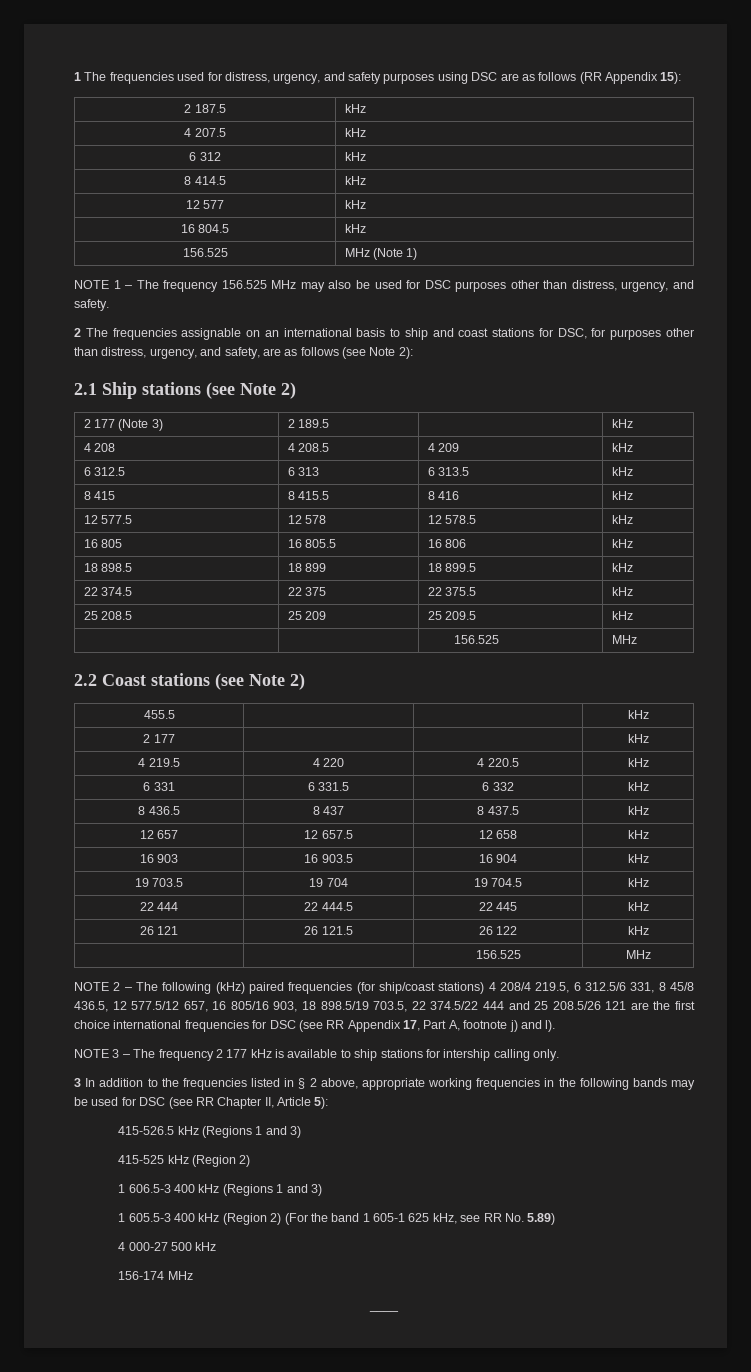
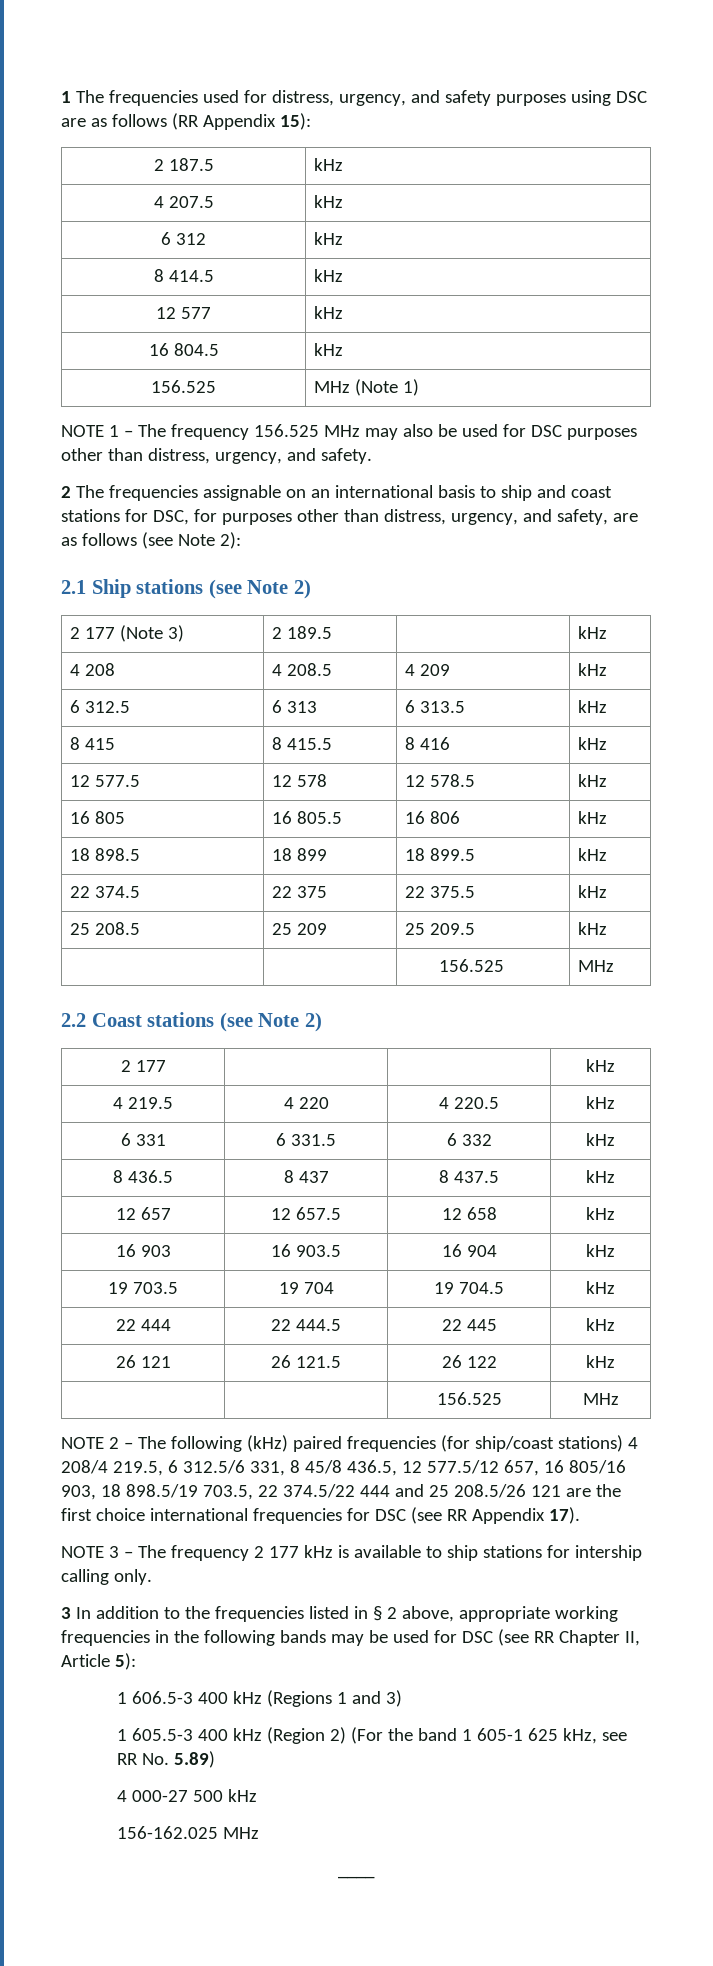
[143,710,175,719] [627,710,649,719] // 455.5 | | | kHz -> (322, 1022) none
[403,1020,556,1032] 17, Part A, footnote j) and l). -> [548,1507,580,1524] 17).
[118,1126,302,1138] [118,1155,251,1167] // 415-526.5 kHz (Regions 1 and 3) // 415-525 kHz (Region 2) -> (136, 1661) none
[118,1271,165,1280] 156-174 -> [117,1826,219,1839] 156-162.025

